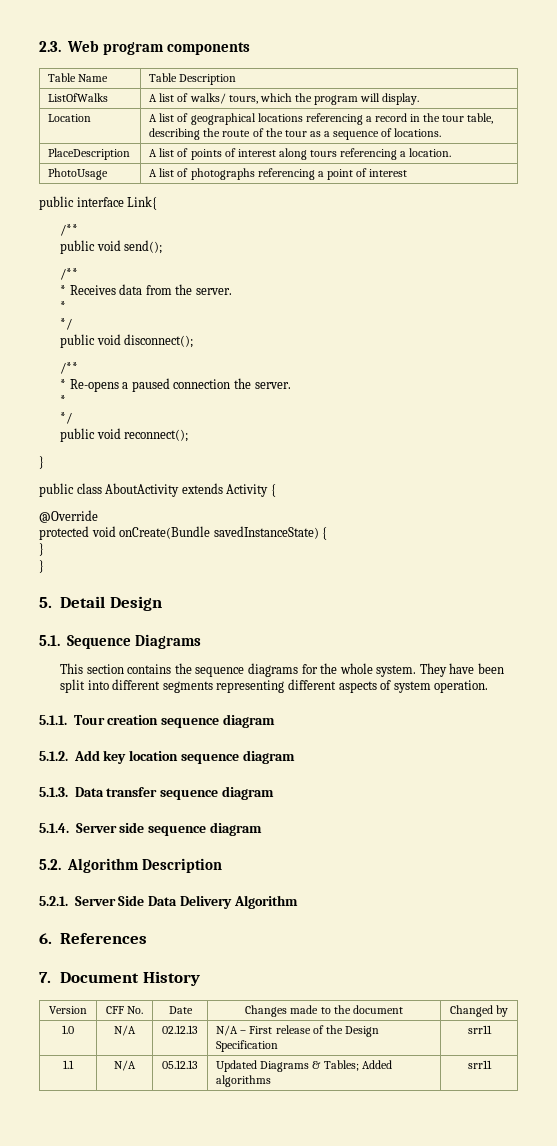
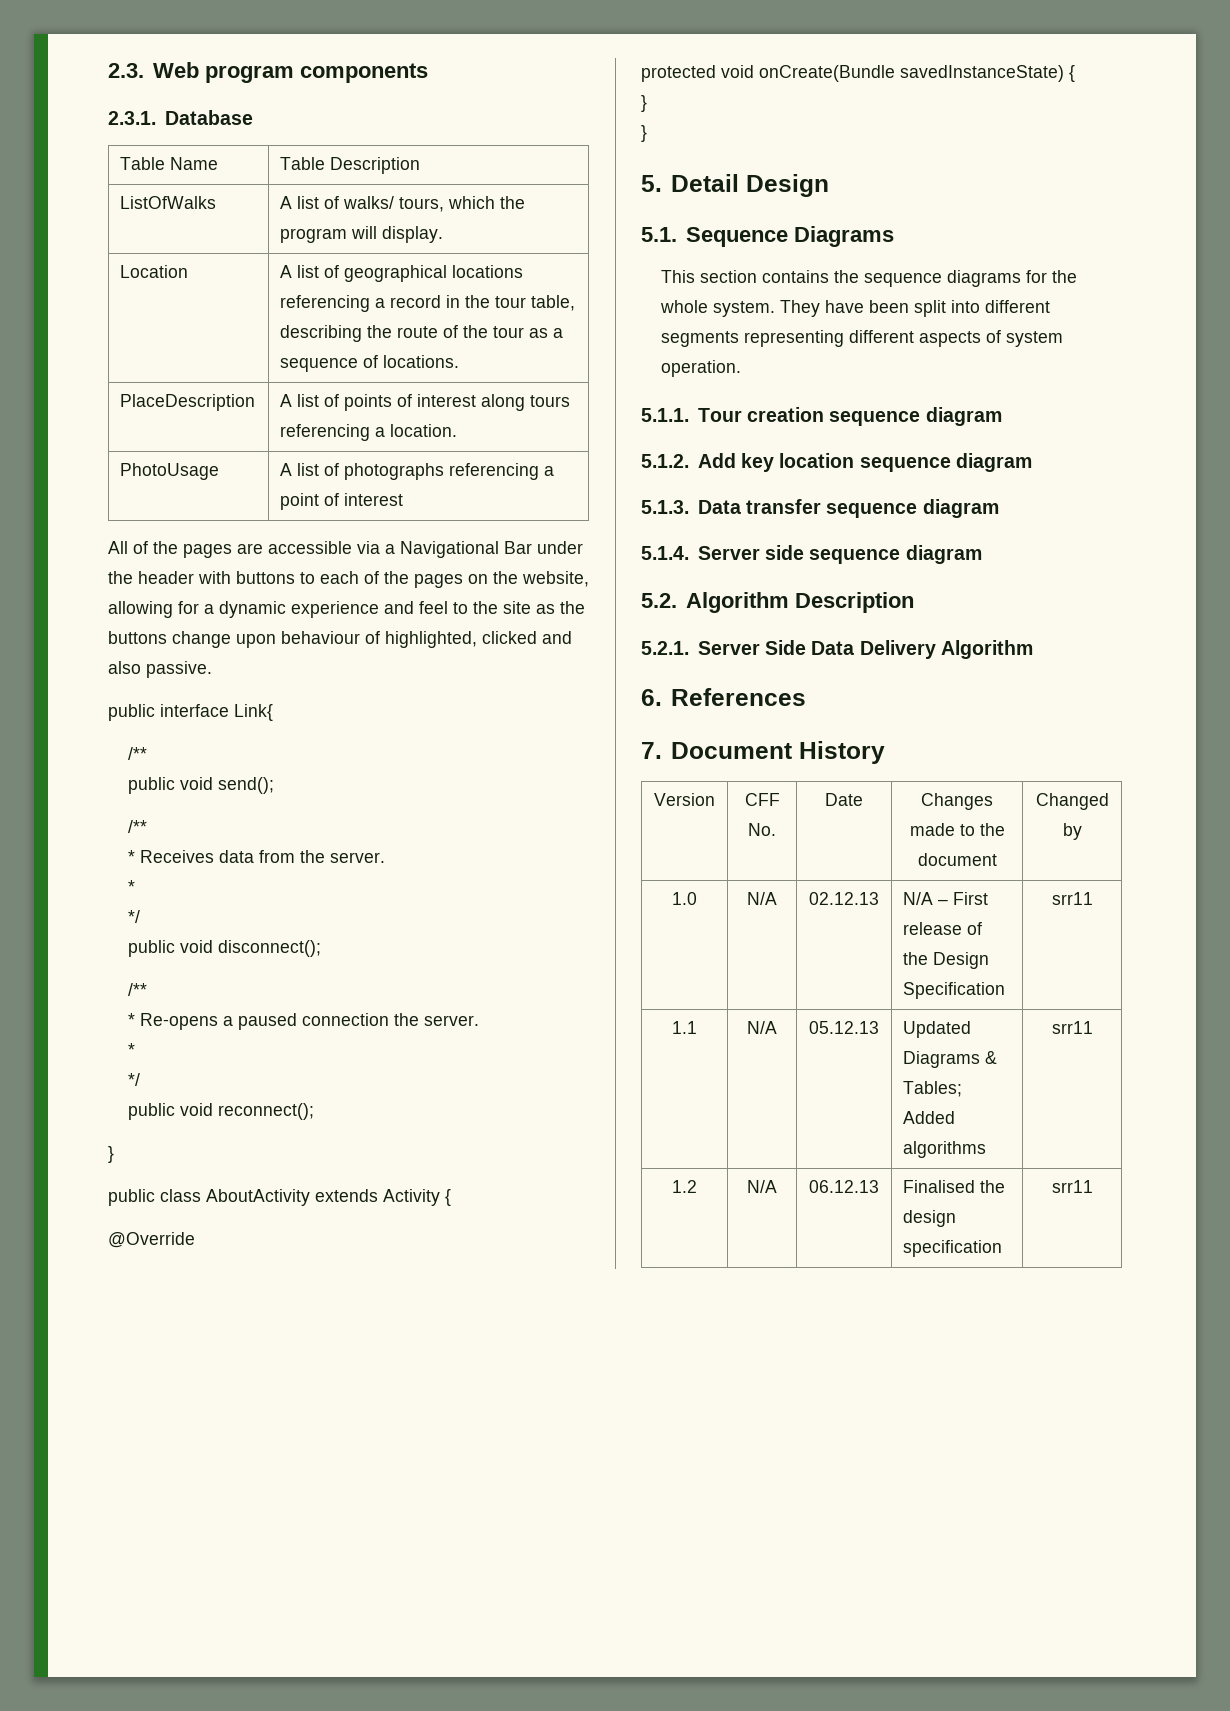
(250, 48) none -> [108,110,253,125] // 2.3.1. Database
(408, 173) none -> [108,541,583,558] [108,571,589,588] [108,601,585,618] [108,631,572,648] [108,661,212,678] // All of the pages are accessible via a Navigational Bar under the header with buttons to each of the pages on the website, allowing for a dynamic experience and feel to the site as the buttons change upon behaviour of highlighted, clicked and also passive.
(492, 1064) none -> [672,1180,697,1193] [747,1180,777,1193] [809,1180,879,1193] [903,1180,1006,1193] [903,1210,957,1227] [903,1240,1003,1257] [1051,1180,1093,1193] // 1.2 | N/A | 06.12.13 | Finalised the design specification | srr11

